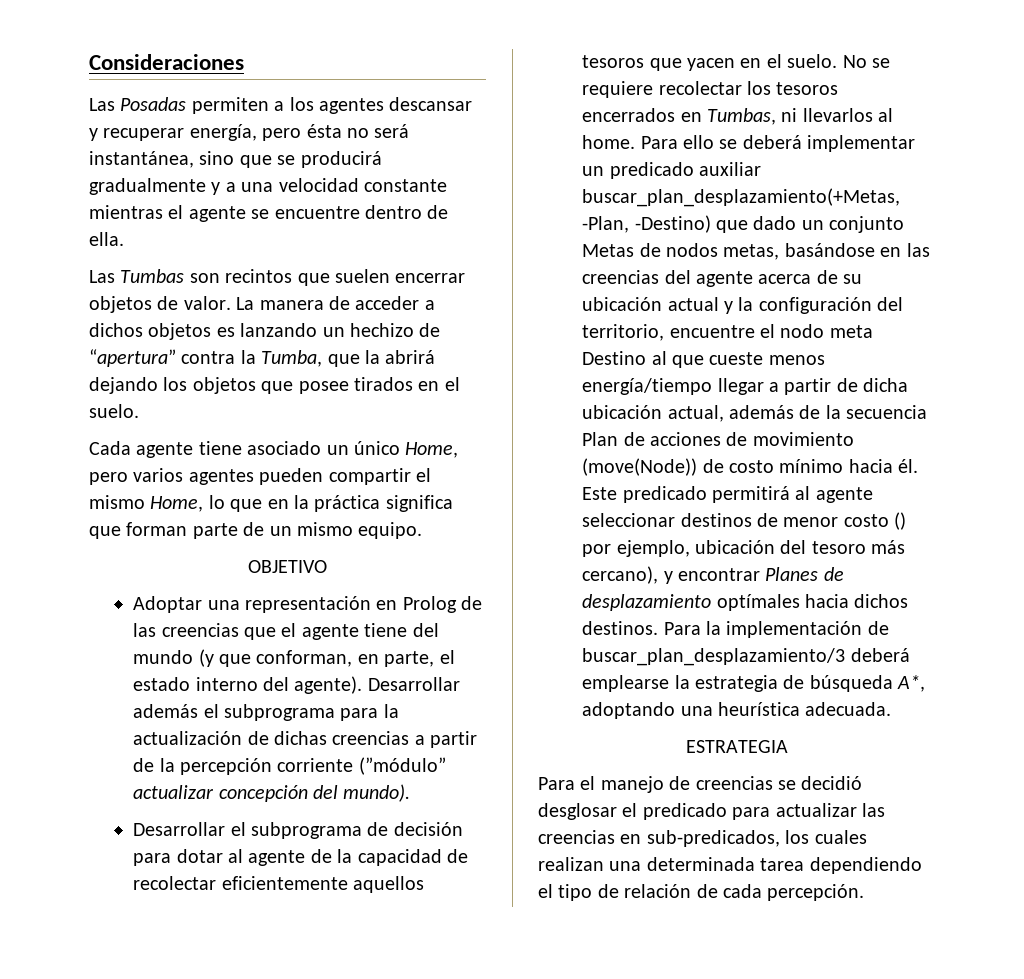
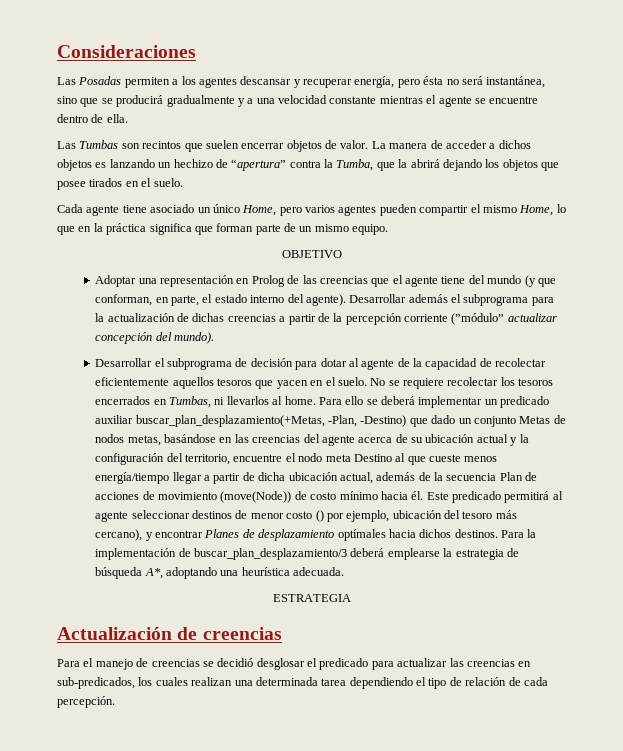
(788, 746) none -> [57,627,282,640] // Actualización de creencias

